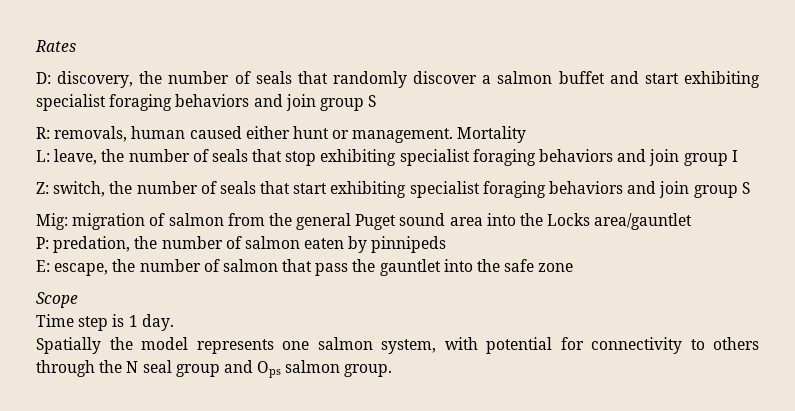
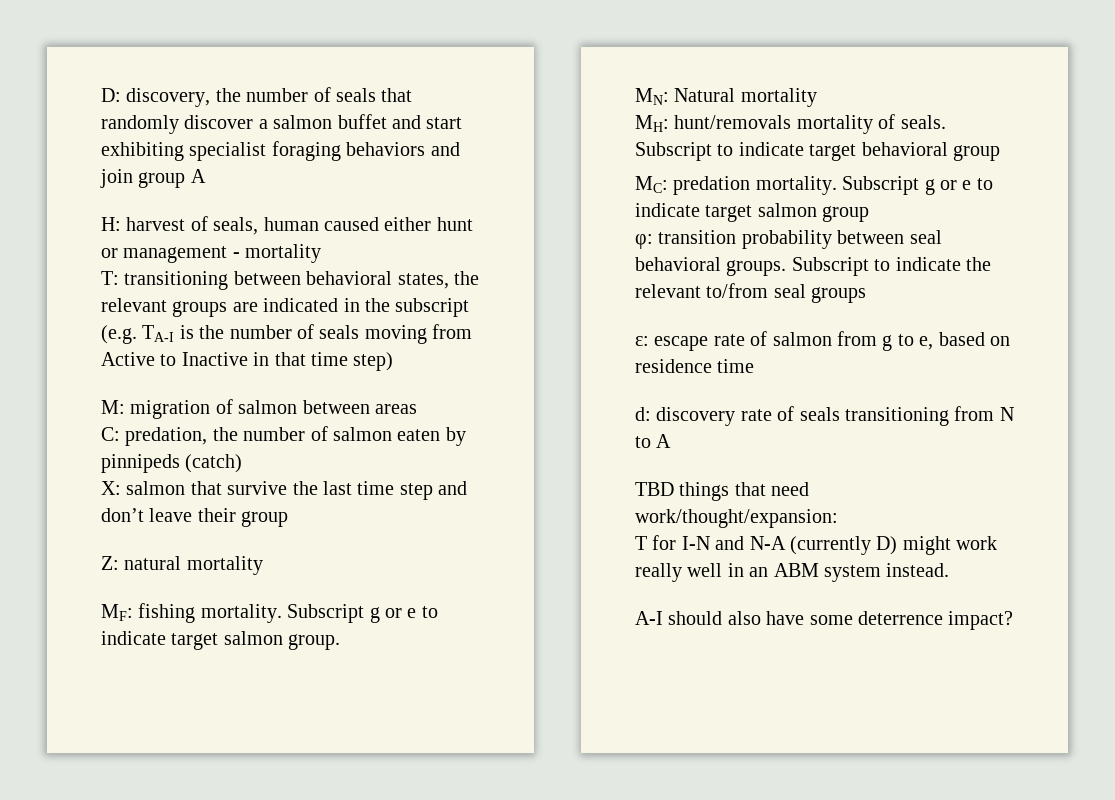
[35,40,76,52] Rates // -> (101, 95) none
[368,95,377,107] [36,126,128,142] S // R: removals, -> [190,169,206,183] [101,216,259,235] A // H: harvest of seals,
[352,126,527,143] [36,149,738,166] [36,181,750,198] [36,213,693,230] [36,237,49,249] management. Mortality // L: leave, the number of seals that stop exhibiting specialist foraging behaviors and join group I // Z: switch, the number of seals that start exhibiting specialist foraging behaviors and join group S // Mig: migration of salmon from the general Puget sound area into the Locks area/gauntlet // P: -> [123,244,322,263] [101,271,479,290] [101,298,470,317] [101,324,473,344] [101,352,394,371] [101,399,417,419] [101,427,120,441] management - mortality // T: transitioning between behavioral states, the relevant groups are indicated in the subscript (e.g. TA-I is the number of seals moving from Active to Inactive in that time step) // M: migration of salmon between areas // C:
[36,259,574,276] [36,292,78,308] [36,314,174,331] [36,337,759,354] [36,360,393,378] // E: escape, the number of salmon that pass the gauntlet into the safe zone // Scope // Time step is 1 day. // Spatially the model represents one salmon system, with potential for connectivity to others through the N seal group and Ops salmon group. -> [185,454,243,473] [101,481,468,500] [101,508,289,527] [101,556,263,575] [101,603,438,623] [101,631,341,650] [635,88,817,107] [635,114,946,134] [635,142,1000,161] [635,176,993,195] [635,203,870,222] [635,230,942,249] [635,257,991,276] [635,283,867,303] [635,331,1010,351] [635,359,755,373] [635,406,1014,426] [635,434,672,448] [635,482,810,501] [635,509,838,528] [635,535,998,555] [635,563,950,582] [635,611,1014,630] (catch) // X: salmon that survive the last time step and don’t leave their group // Z: natural mortality // MF: fishing mortality. Subscript g or e to indicate target salmon group. // MN: Natural mortality // MH: hunt/removals mortality of seals. Subscript to indicate target behavioral group // MC: predation mortality. Subscript g or e to indicate target salmon group // φ: transition probability between seal behavioral groups. Subscript to indicate the relevant to/from seal groups // ε: escape rate of salmon from g to e, based on residence time // d: discovery rate of seals transitioning from N to A // TBD things that need work/thought/expansion: // T for I-N and N-A (currently D) might work really well in an ABM system instead. // A-I should also have some deterrence impact?

